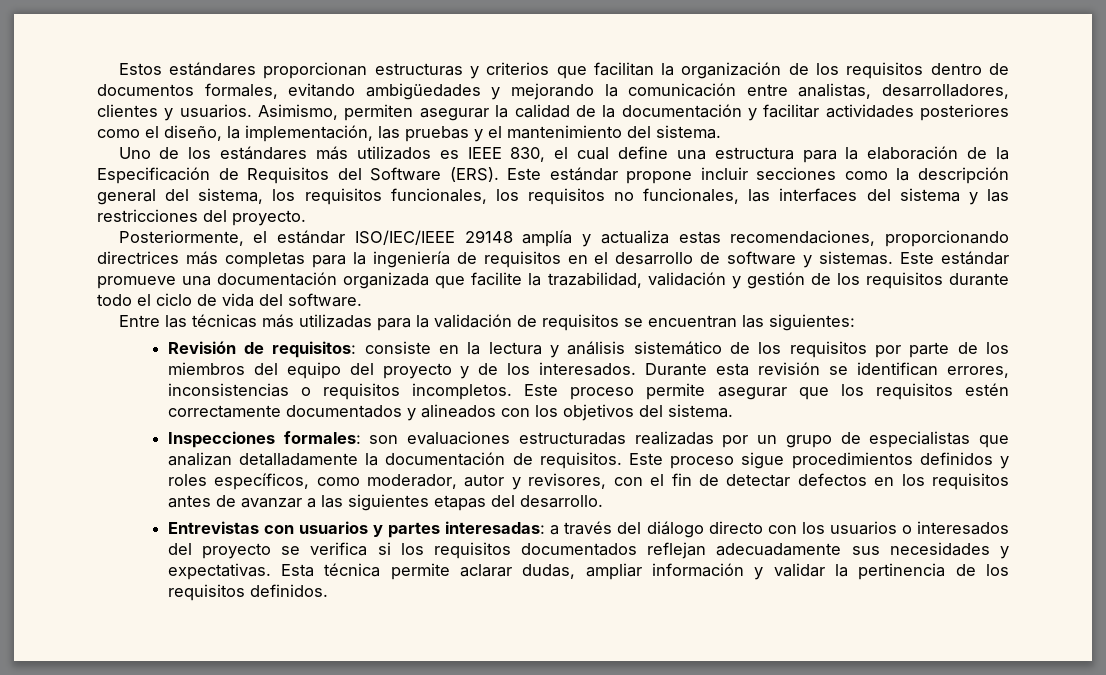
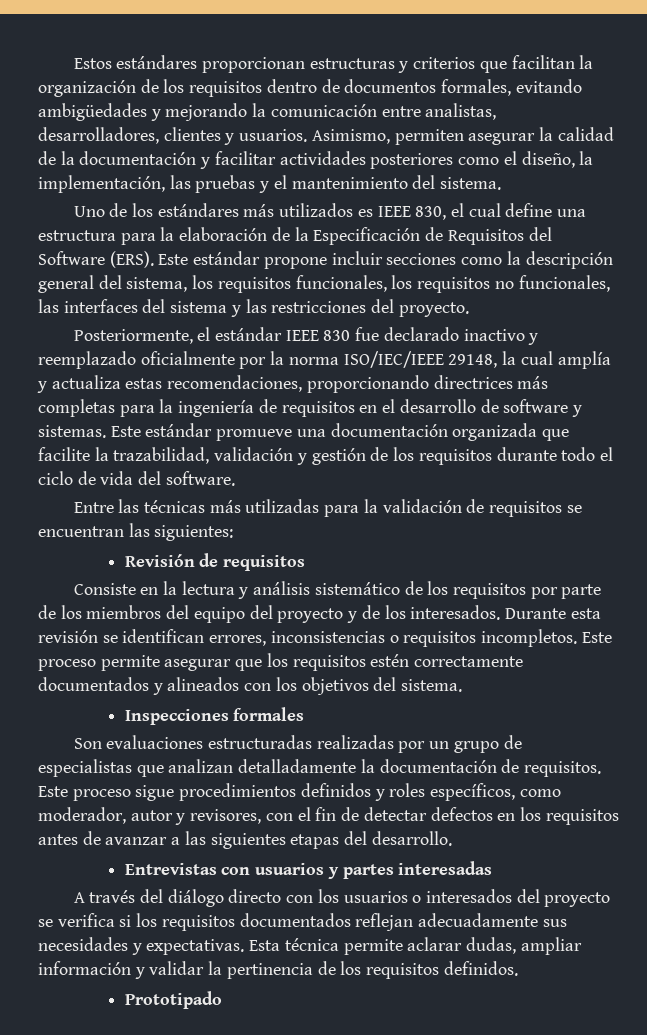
[354,230,513,245] ISO/IEC/IEEE 29148 -> [285,327,539,345] [38,351,553,369] IEEE 830 fue declarado inactivo y reemplazado oficialmente por la norma ISO/IEC/IEEE 29148, la cual
[272,341,431,358] requisitos: consiste -> [223,555,306,571] [73,583,136,595] requisitos // Consiste
[283,431,399,444] formales: son -> [233,707,305,721] [73,738,102,749] formales // Son
[445,521,560,535] interesadas: a -> [398,861,493,875] [73,892,85,903] interesadas // A
(328, 590) none -> [124,991,222,1009] // Prototipado

